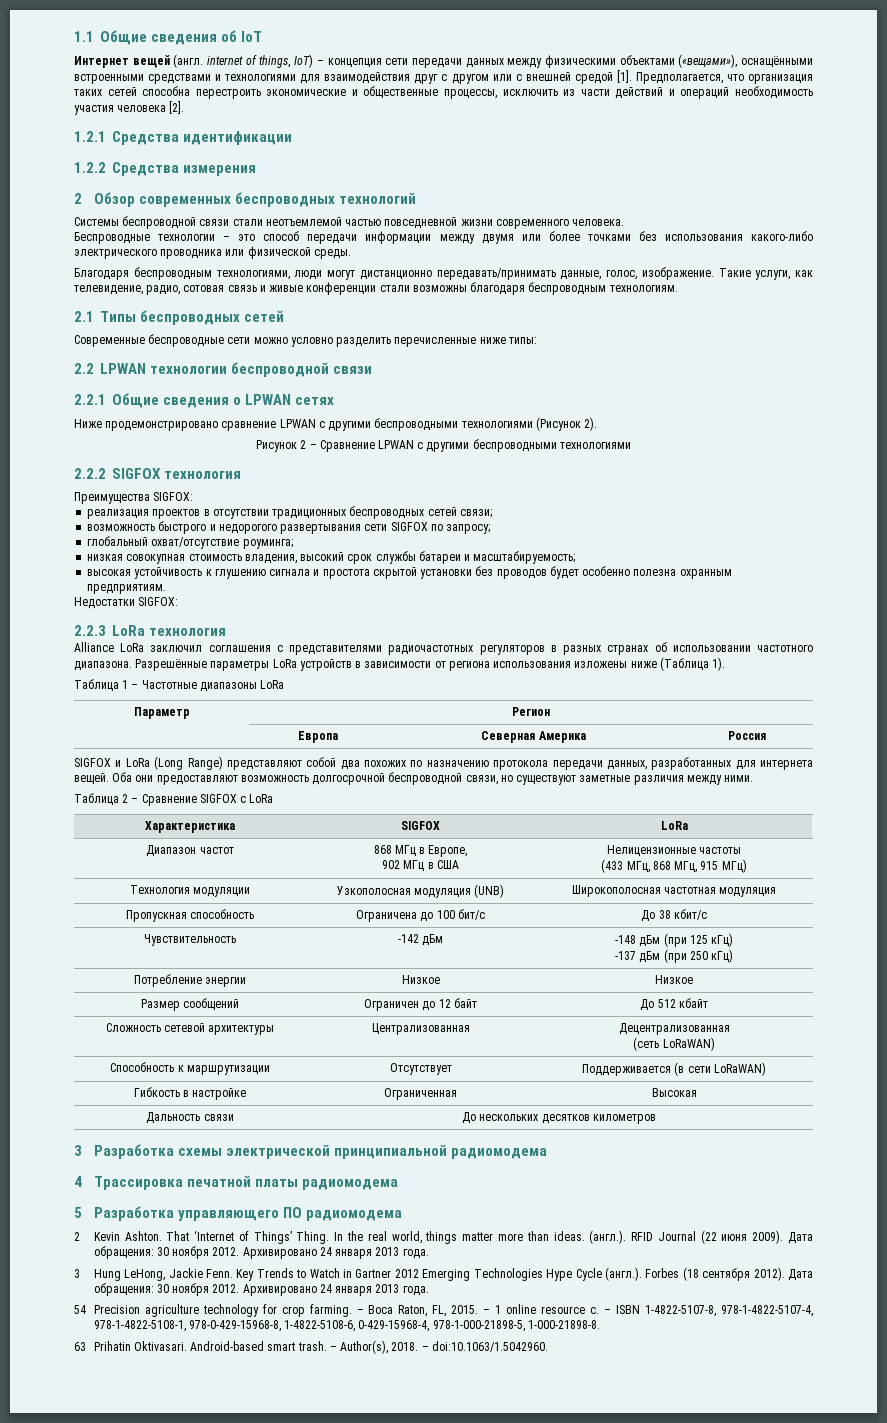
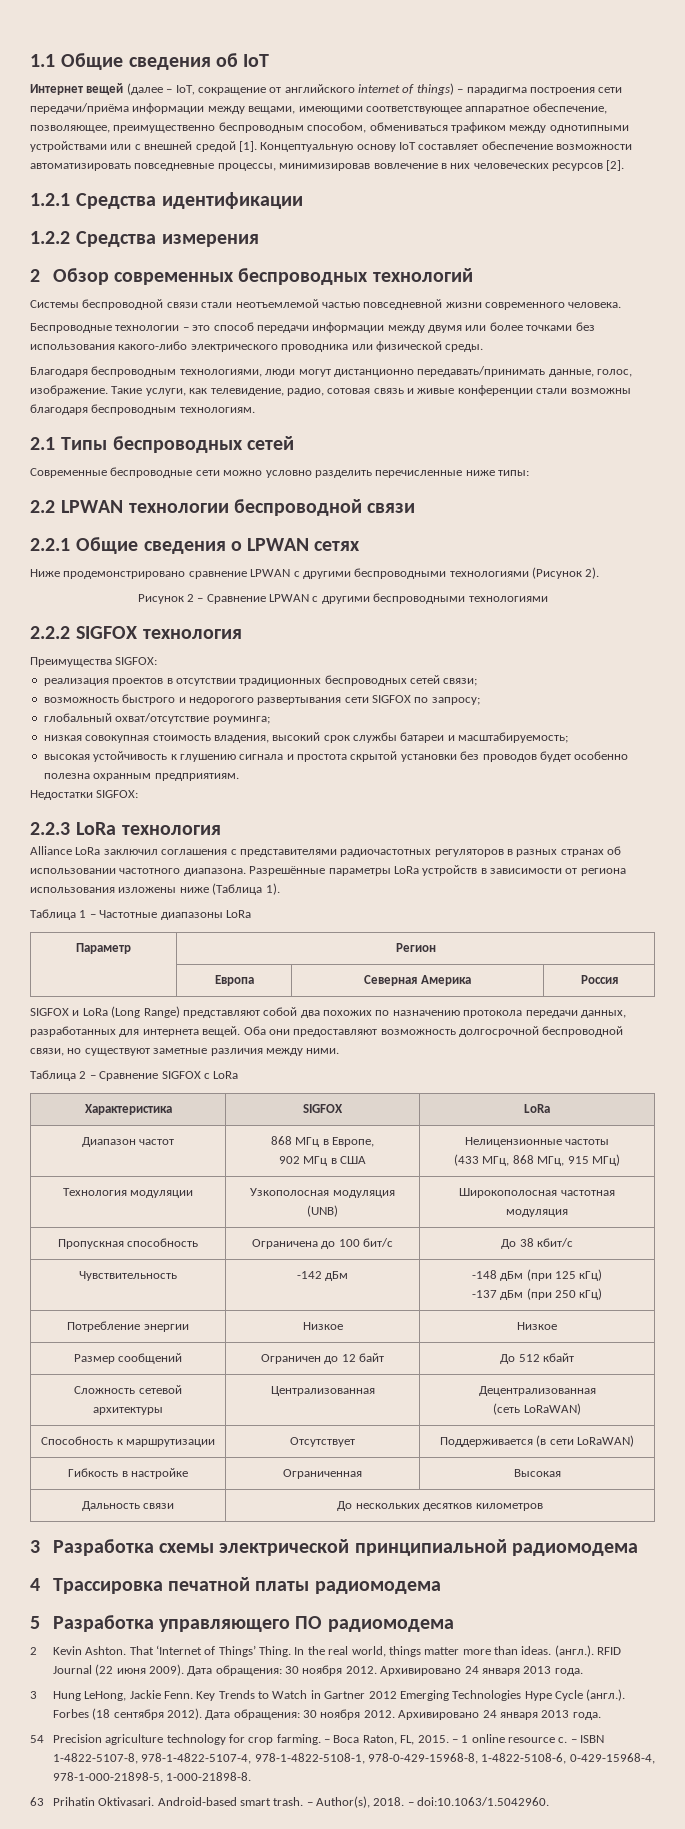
[173,54,813,68] [74,72,489,84] (англ. internet of things, IoT) – концепция сети передачи данных между физическими объектами («вещами»), оснащёнными встроенными средствами и технологиями для взаимодействия друг с другом -> [126,83,623,95] [30,103,607,114] [30,122,629,133] [30,141,107,152] (далее – IoT, сокращение от английского internet of things) – парадигма построения сети передачи/приёма информации между вещами, имеющими соответствующее аппаратное обеспечение, позволяющее, преимущественно беспроводным способом, обмениваться трафиком между однотипными устройствами
[635,72,813,84] [74,86,813,99] [74,105,167,115] Предполагается, что организация таких сетей способна перестроить экономические и общественные процессы, исключить из части действий и операций необходимость участия человека -> [260,141,633,152] [30,163,603,171] Концептуальную основу IoT составляет обеспечение возможности автоматизировать повседневные процессы, минимизировав вовлечение в них человеческих ресурсов

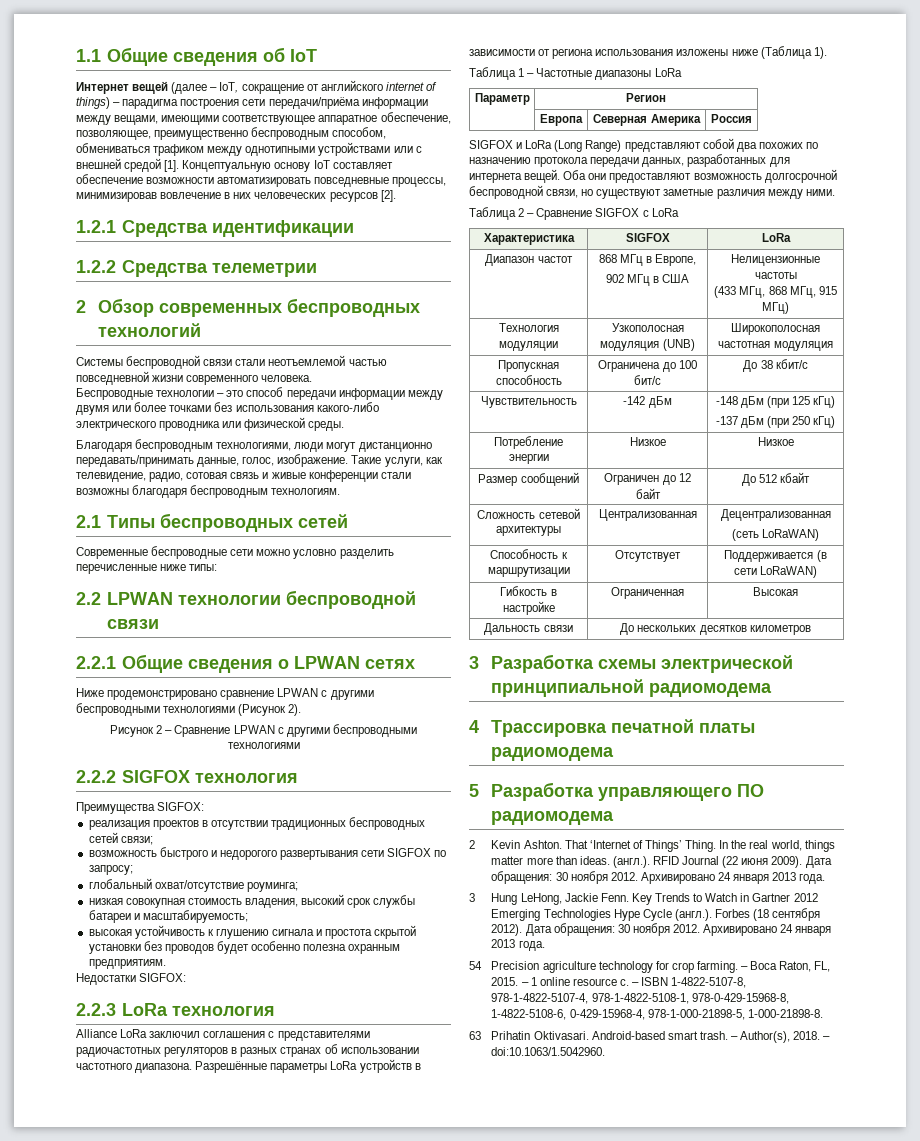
[161,234,259,247] измерения -> [211,263,317,277] телеметрии

